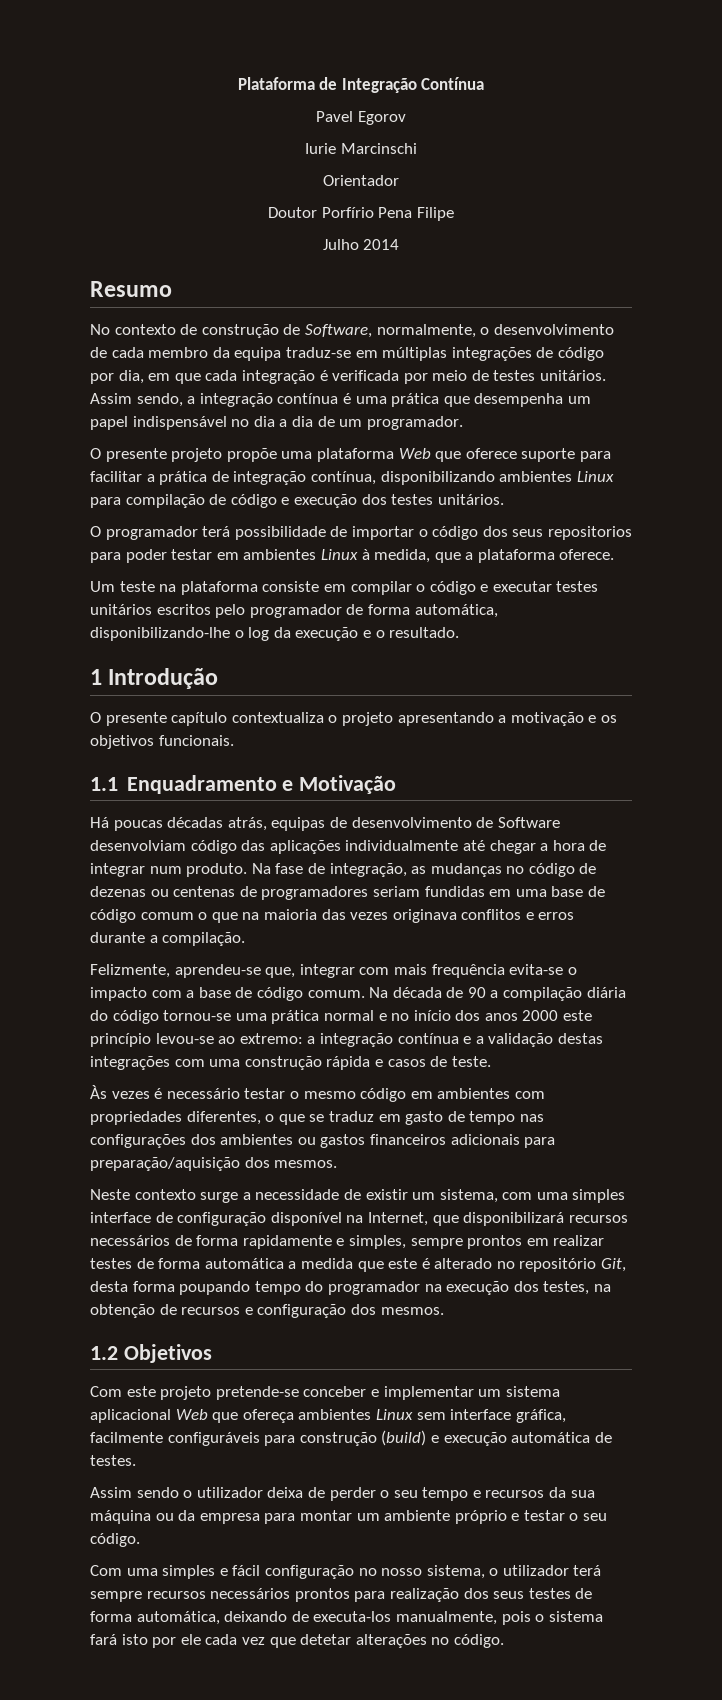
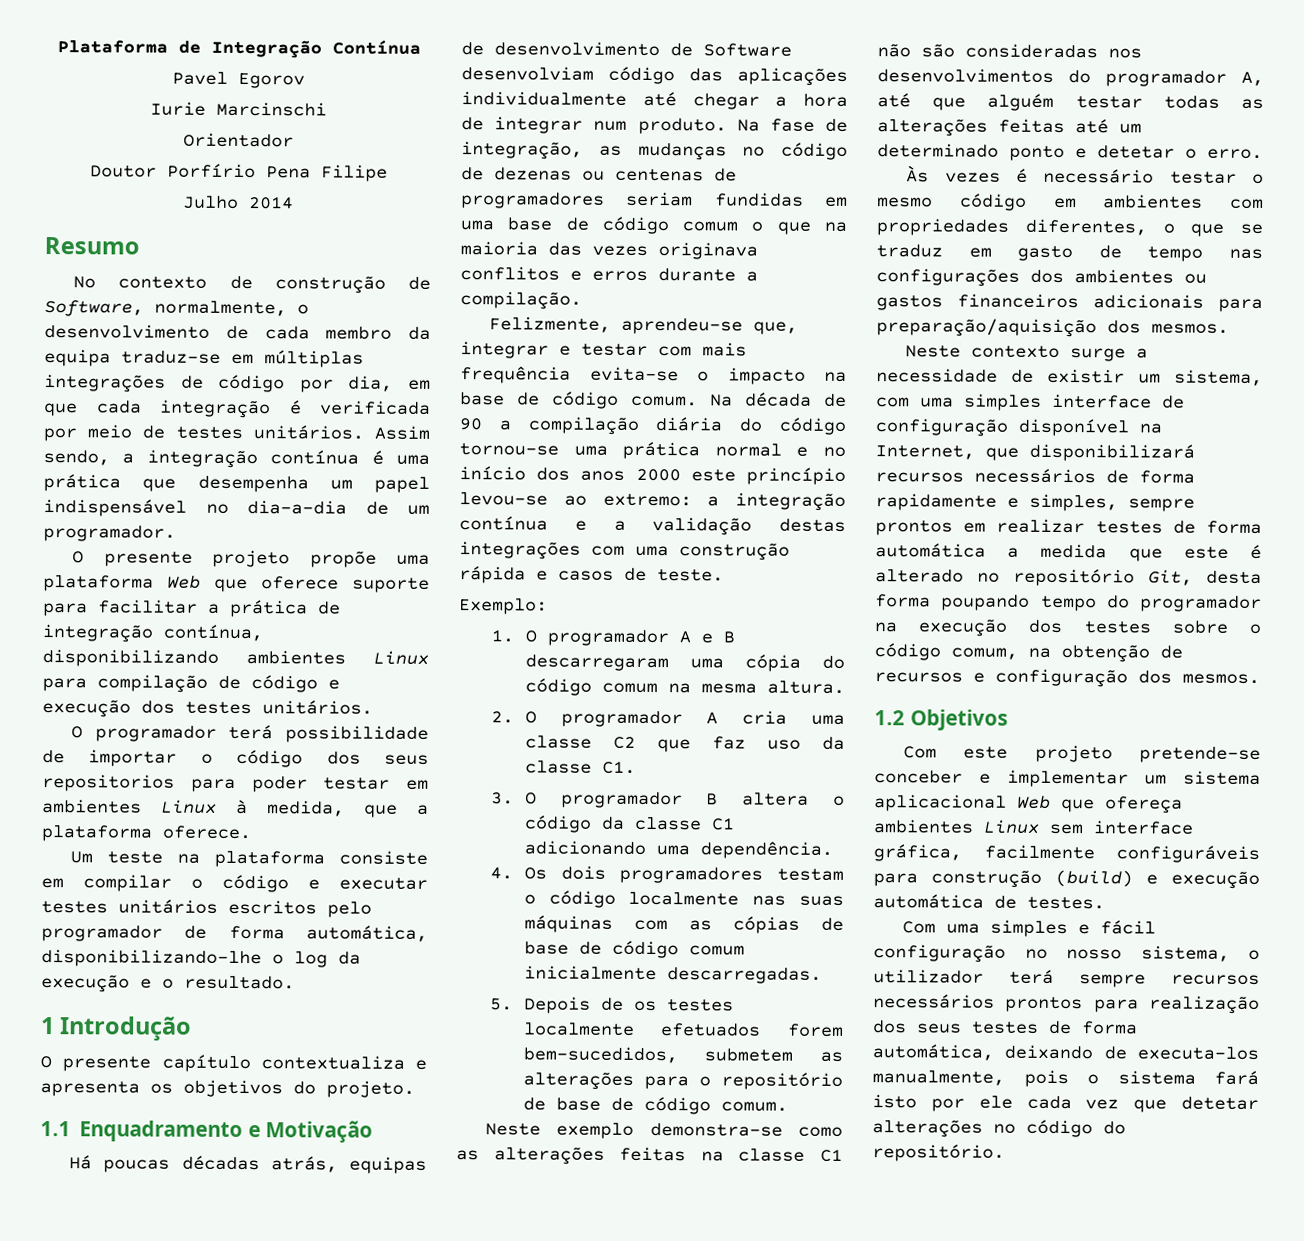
[253,416,313,427] dia a dia -> [247,500,347,515] dia-a-dia
[328,712,617,726] [90,735,234,749] o projeto apresentando a motivação e os objetivos funcionais. -> [415,1059,427,1070] [40,1079,415,1098] e apresenta os objetivos do projeto.
(355, 971) none -> [559,343,648,356] e testar
[151,990,195,998] com a -> [824,371,847,382] na
(491, 1061) none -> [459,598,548,615] [491,629,735,647] [524,654,845,672] [524,678,845,696] [491,710,845,728] [524,735,845,753] [524,760,636,774] [491,791,845,809] [523,815,735,833] [523,840,833,859] [490,865,844,884] [523,890,844,908] [523,915,844,934] [523,940,745,959] [523,965,822,984] [490,996,734,1014] [522,1022,844,1037] [522,1046,843,1064] [522,1071,843,1090] [522,1096,788,1115] [485,1122,843,1139] [456,1146,843,1165] [877,43,1142,59] [877,68,1264,87] [877,93,1264,111] [877,118,1142,137] [877,143,1263,162] // Exemplo: // 1. O programador A e B descarregaram uma cópia do código comum na mesma altura. // 2. O programador A cria uma classe C2 que faz uso da classe C1. // 3. O programador B altera o código da classe C1 adicionando uma dependência. // 4. Os dois programadores testam o código localmente nas suas máquinas com as cópias de base de código comum inicialmente descarregadas. // 5. Depois de os testes localmente efetuados forem bem-sucedidos, submetem as alterações para o repositório de base de código comum. // Neste exemplo demonstra-se como as alterações feitas na classe C1 não são consideradas nos desenvolvimentos do programador A, até que alguém testar todas as alterações feitas até um determinado ponto e detetar o erro.
[543,1281,590,1295] testes, -> [1083,620,1261,634] [874,643,1018,661] testes sobre o código comum,
[90,1487,595,1501] [90,1510,608,1524] [90,1533,140,1547] // Assim sendo o utilizador deixa de perder o seu tempo e recursos da sua máquina ou da empresa para montar um ambiente próprio e testar o seu código. -> (1105, 903) none
[453,1634,504,1648] código. -> [1026,1119,1126,1138] [872,1144,1005,1162] código do repositório.

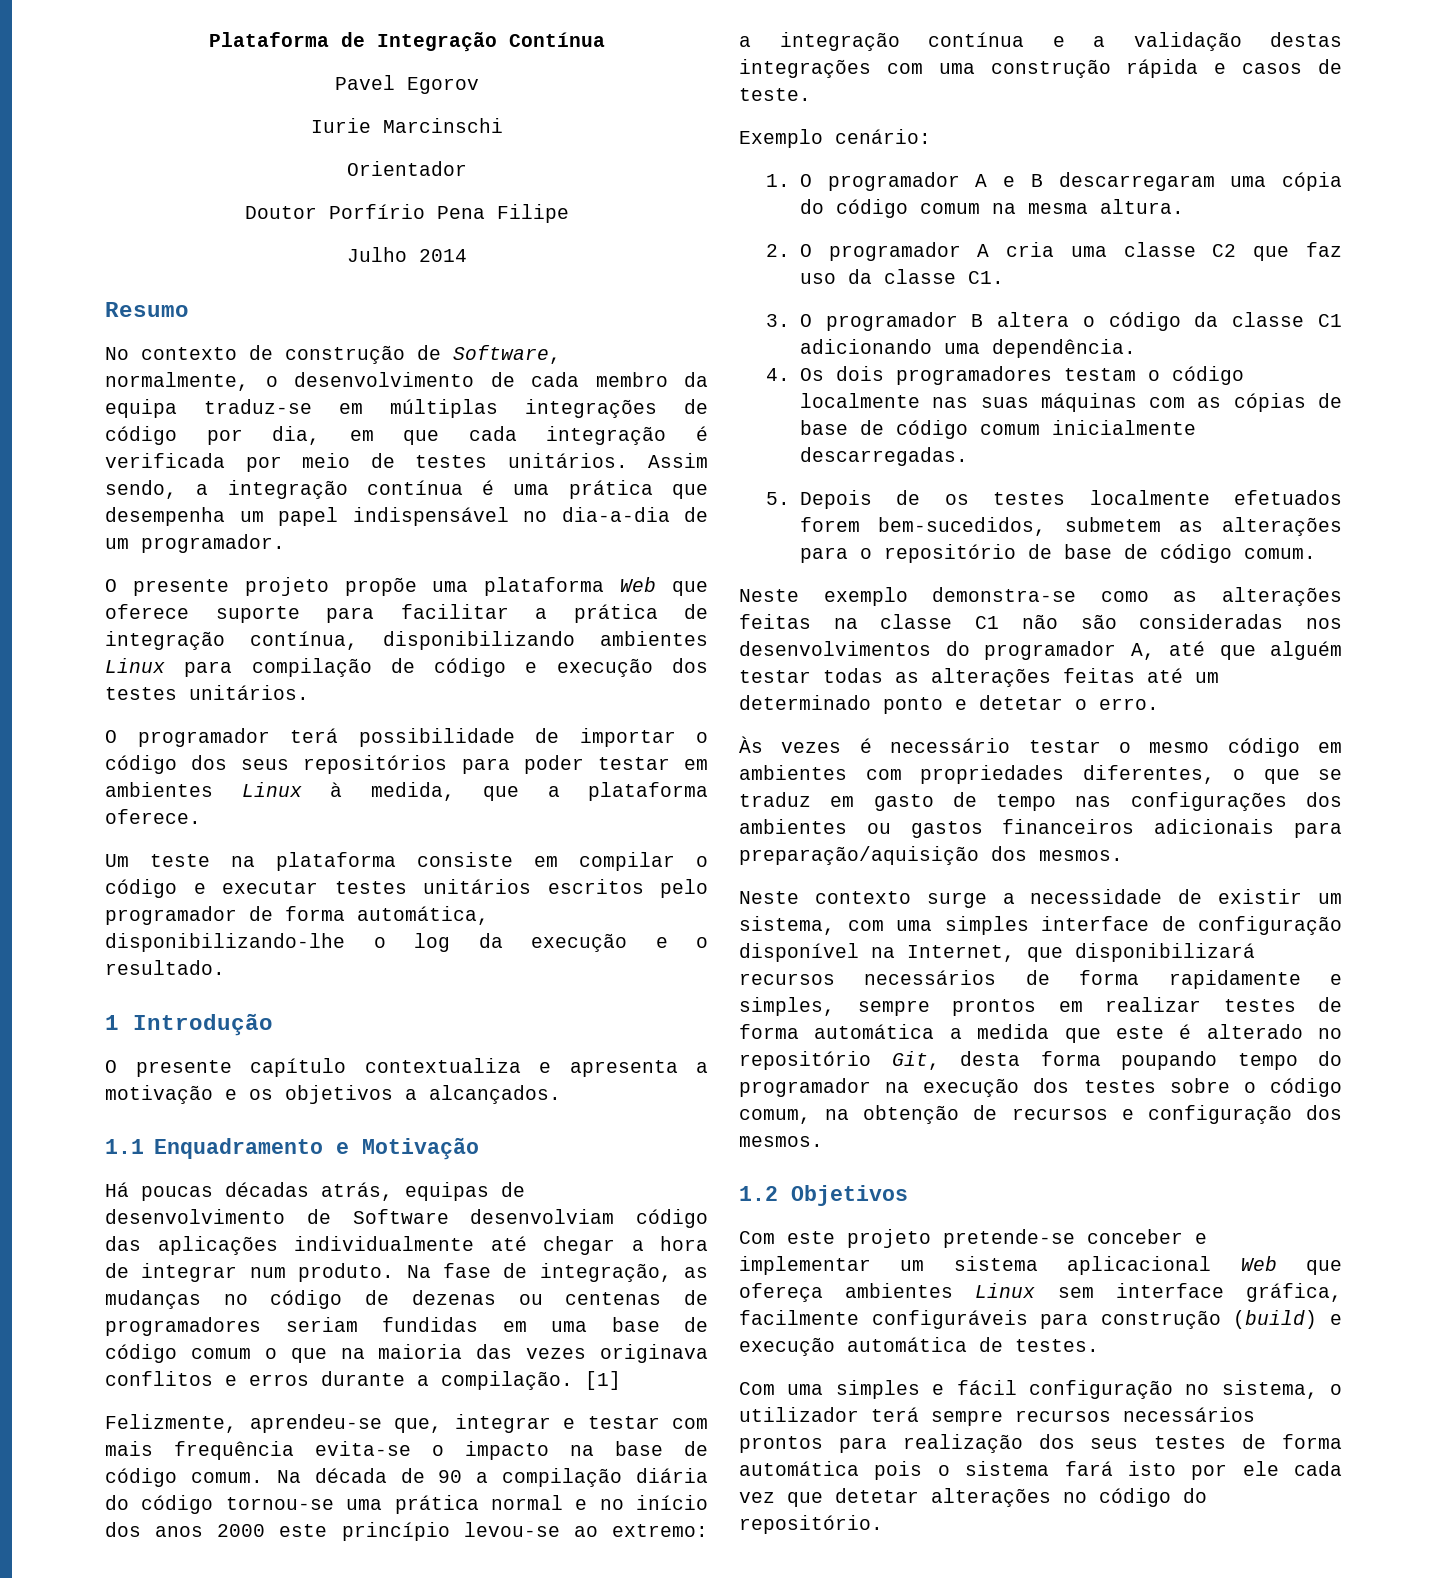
[42,774,175,792] repositorios -> [303,755,448,774] repositórios
[150,1079,415,1098] os objetivos do projeto. -> [696,1062,708,1073] [105,1085,561,1104] a motivação e os objetivos a alcançados.
(582, 300) none -> [585,1371,621,1390] [1]
[459,598,548,615] Exemplo: -> [739,129,931,148] Exemplo cenário:
[1066,949,1122,960] nosso -> (1210, 1389) none
[872,1044,1259,1061] [872,1070,1005,1086] automática, deixando de executa-los manualmente, -> [739,1461,859,1476] automática

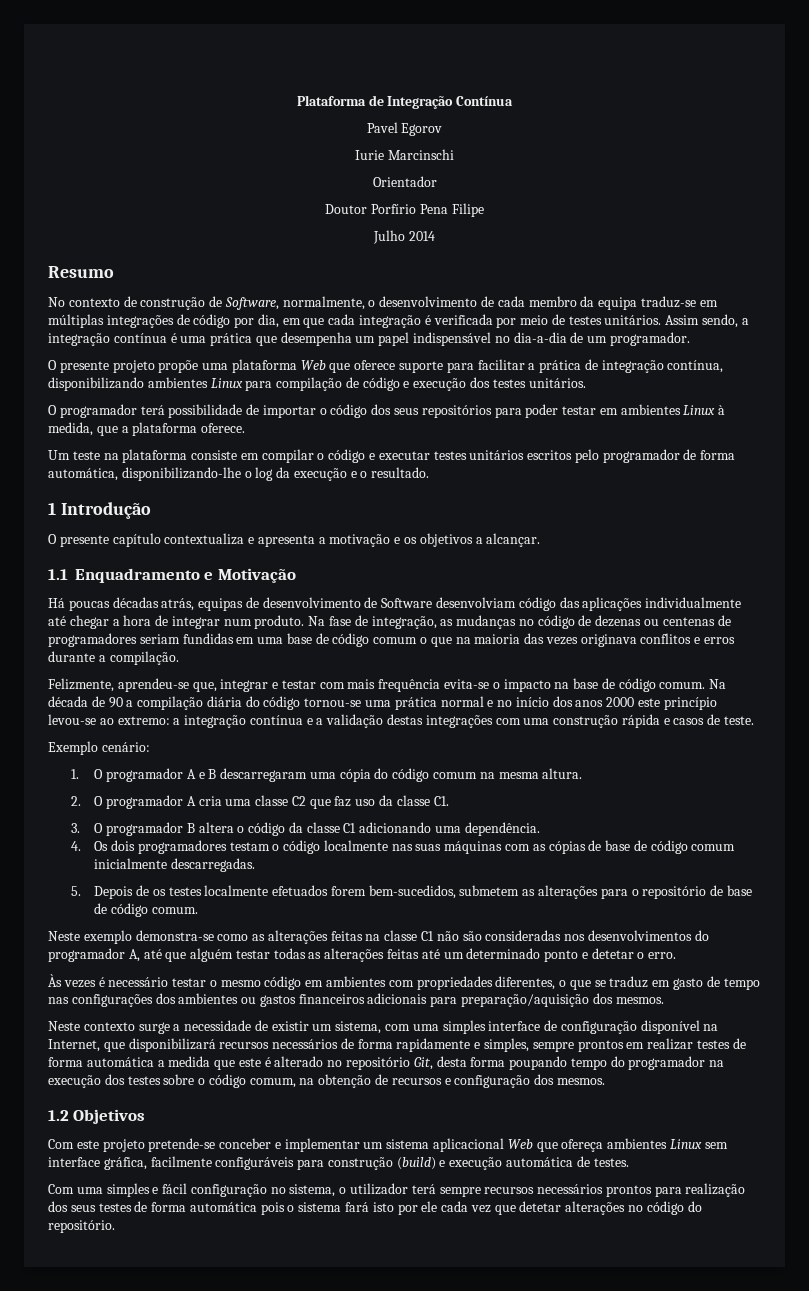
[429,1085,561,1104] alcançados. -> [486,533,541,547] alcançar.
[585,1371,621,1390] [1] -> (179, 658) none

